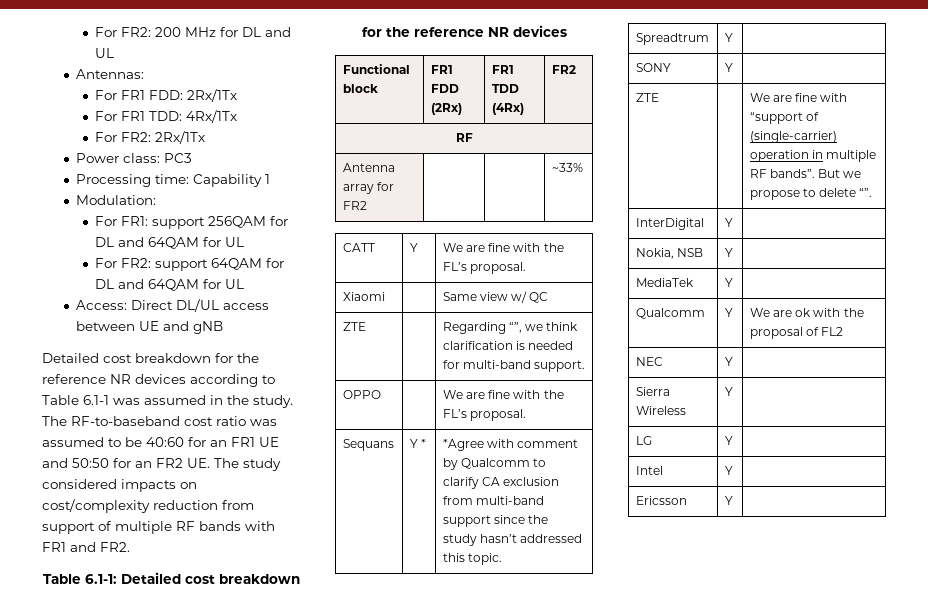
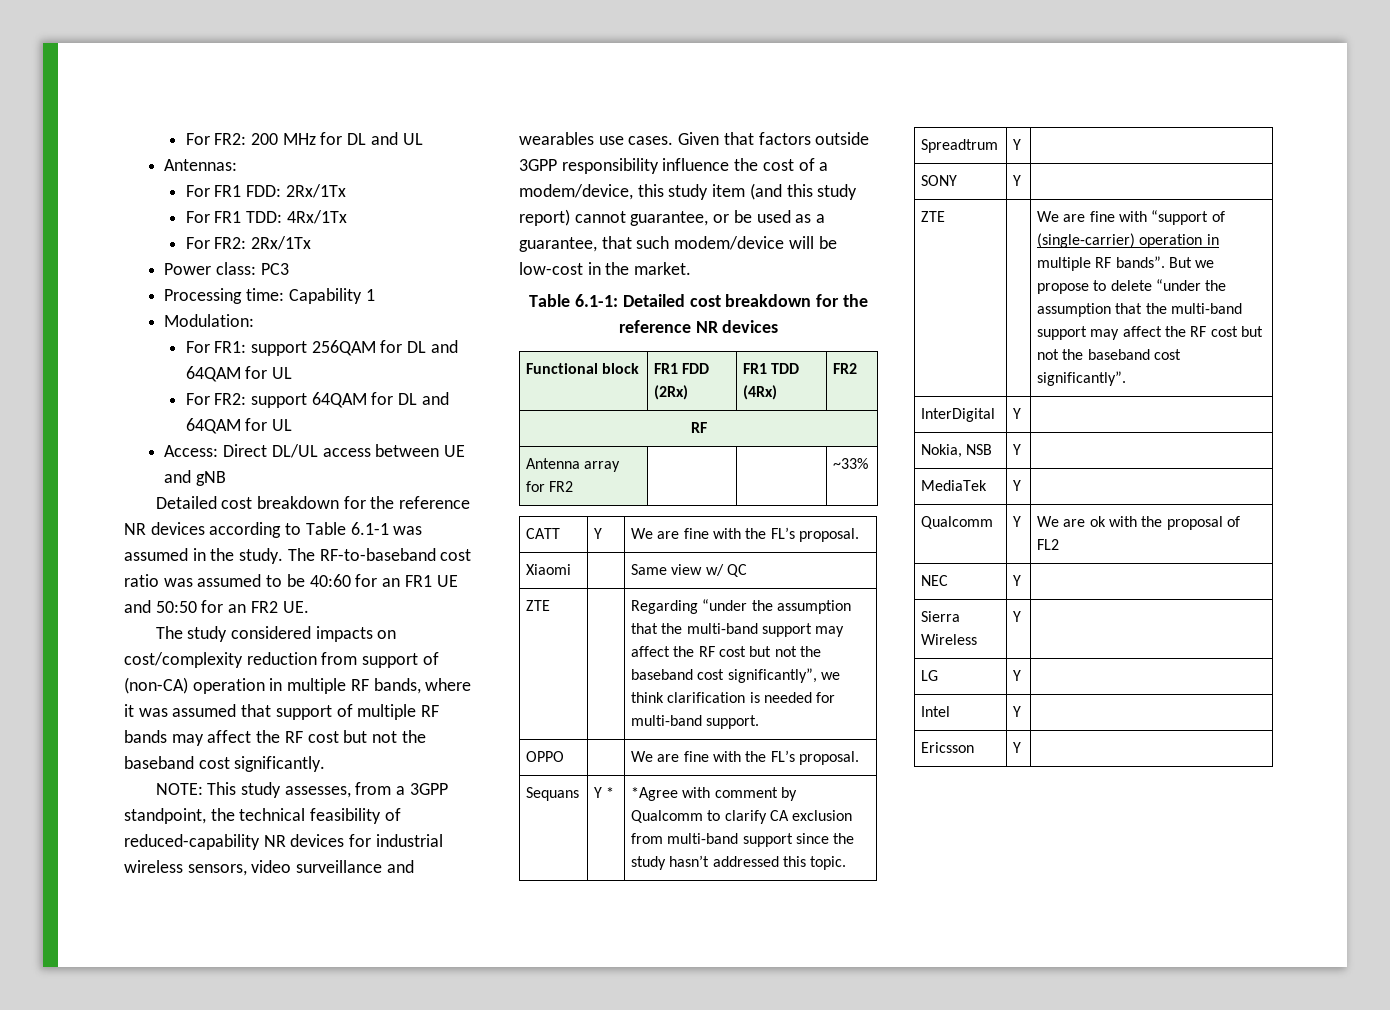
(210, 463) none -> (309, 607) //
[115,521,275,534] [42,542,130,552] multiple RF bands with FR1 and FR2. -> [124,677,472,694] [124,704,440,720] [124,730,426,746] [124,756,326,772] [155,782,448,798] [124,808,401,824] [124,834,443,850] [124,860,414,876] [519,132,870,145] [519,158,829,174] [519,183,858,200] [519,209,826,226] [519,236,837,252] [519,262,692,275] (non-CA) operation in multiple RF bands, where it was assumed that support of multiple RF bands may affect the RF cost but not the baseband cost significantly. // NOTE: This study assesses, from a 3GPP standpoint, the technical feasibility of reduced-capability NR devices for industrial wireless sensors, video surveillance and wearables use cases. Given that factors outside 3GPP responsibility influence the cost of a modem/device, this study item (and this study report) cannot guarantee, or be used as a guarantee, that such modem/device will be low-cost in the market.
[508,322,522,333] “”, -> [702,599,852,614] [631,623,845,637] [631,646,822,657] [631,668,817,683] “under the assumption that the multi-band support may affect the RF cost but not the baseband cost significantly”,
[859,188,873,197] “”. -> [1156,279,1227,291] [1037,303,1243,317] [1037,326,1264,340] [1037,349,1182,360] [1037,371,1127,386] “under the assumption that the multi-band support may affect the RF cost but not the baseband cost significantly”.

